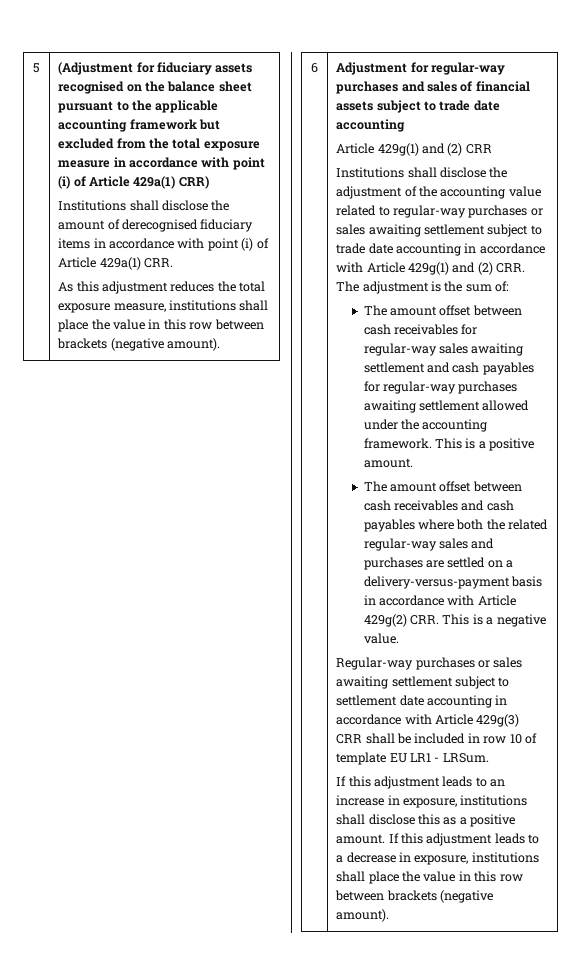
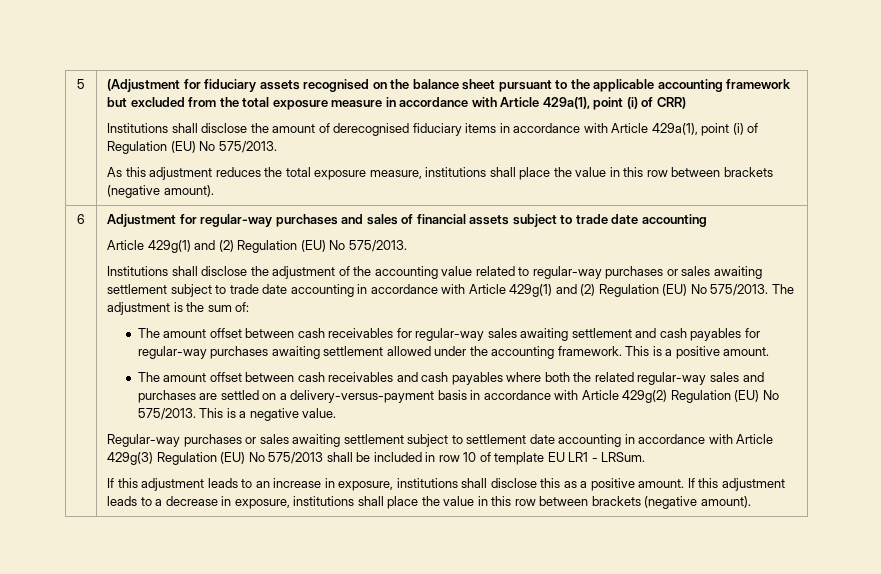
[232,157,265,170] [58,176,176,189] point (i) of Article 429a(1) -> [500,97,654,110] Article 429a(1), point (i) of
[207,238,269,251] [58,257,174,270] point (i) of Article 429a(1) CRR. -> [611,123,759,136] [107,141,277,154] Article 429a(1), point (i) of Regulation (EU) No 575/2013.
[465,144,492,154] CRR -> [237,240,407,253] Regulation (EU) No 575/2013.
[496,263,526,273] CRR. -> [598,284,769,297] Regulation (EU) No 575/2013.
[410,615,440,625] CRR. -> [670,390,779,403] [137,408,196,420] Regulation (EU) No 575/2013.
[336,734,363,744] CRR -> [156,452,324,465] Regulation (EU) No 575/2013

